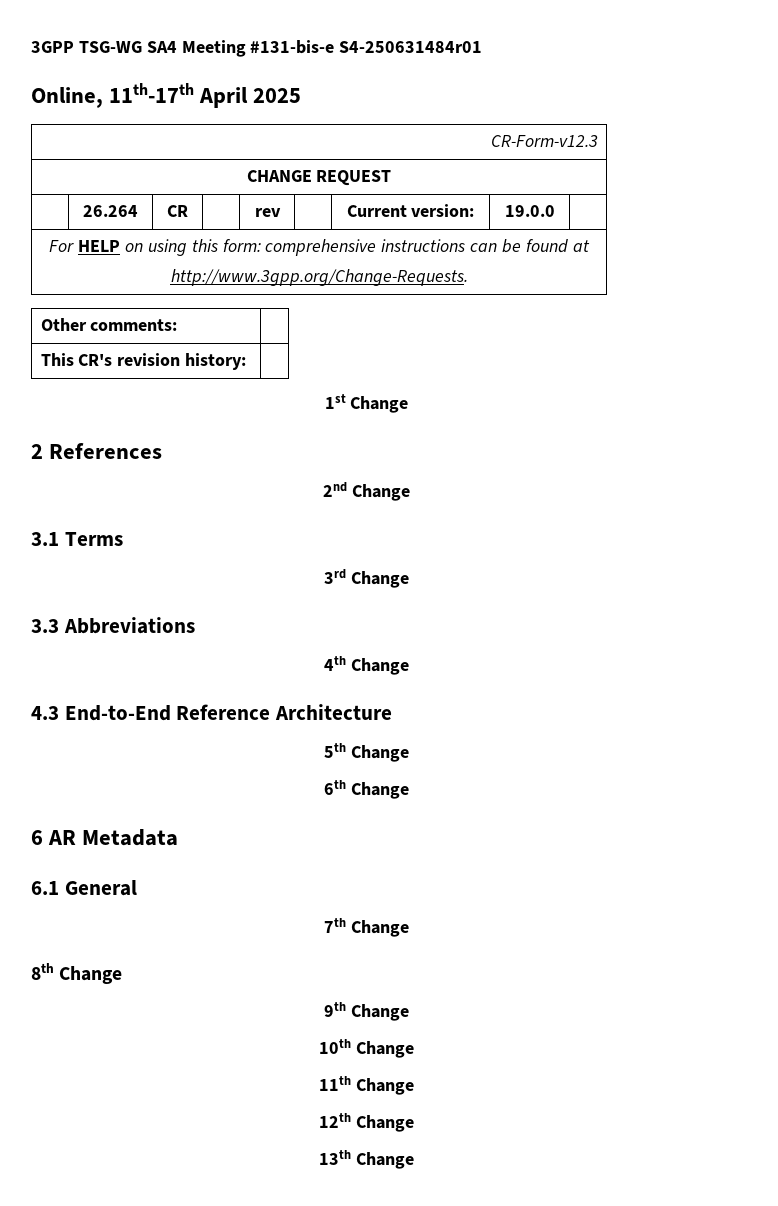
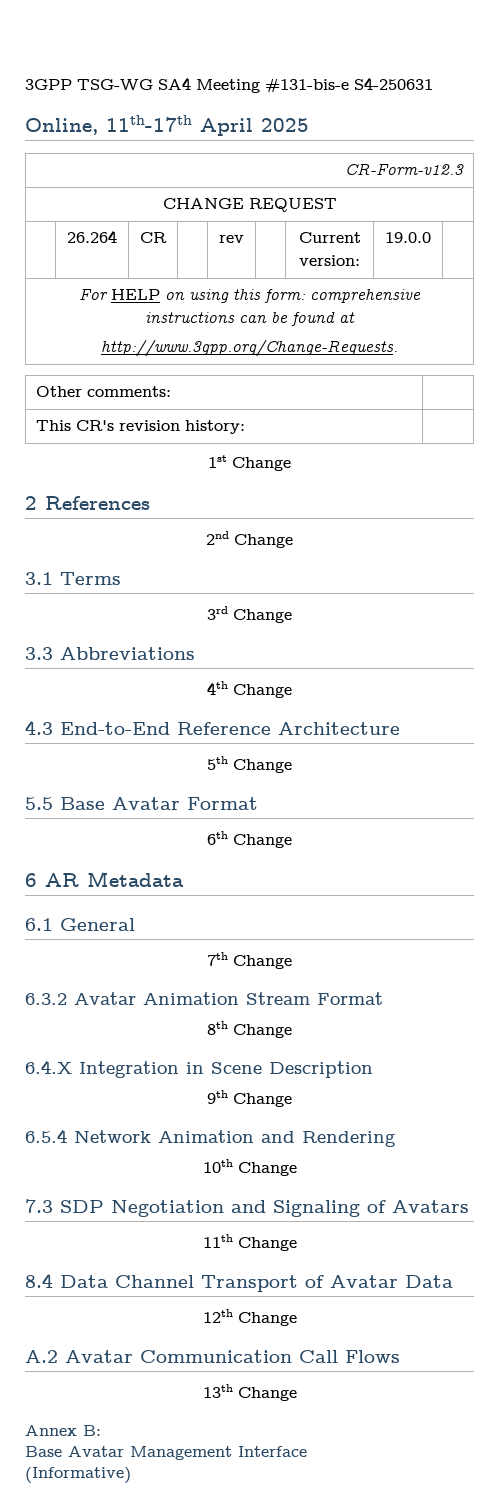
[339,41,483,53] S4-250631484r01 -> [354,77,433,90] S4-250631
(409, 753) none -> [25,797,258,810] // 5.5 Base Avatar Format
[31,963,123,984] [324,1002,409,1021] [319,1039,414,1058] [319,1076,414,1095] [319,1113,414,1132] [319,1150,414,1169] 8th Change // 9th Change // 10th Change // 11th Change // 12th Change // 13th Change -> [25,992,383,1005] [207,1021,292,1038] [25,1060,373,1078] [207,1090,292,1107] [25,1129,396,1147] [202,1159,297,1176] [25,1199,469,1217] [202,1234,297,1251] [25,1273,453,1292] [202,1309,297,1326] [25,1350,400,1363] [202,1384,297,1401] [25,1425,101,1436] [25,1446,307,1460] [25,1467,131,1484] 6.3.2 Avatar Animation Stream Format // 8th Change // 6.4.X Integration in Scene Description // 9th Change // 6.5.4 Network Animation and Rendering // 10th Change // 7.3 SDP Negotiation and Signaling of Avatars // 11th Change // 8.4 Data Channel Transport of Avatar Data // 12th Change // A.2 Avatar Communication Call Flows // 13th Change // Annex B: // Base Avatar Management Interface // (Informative)

